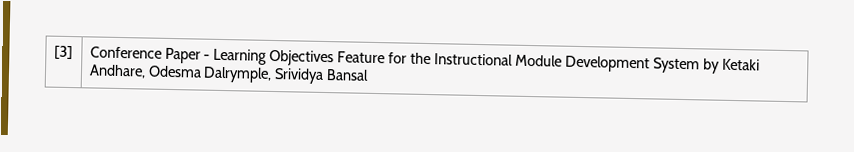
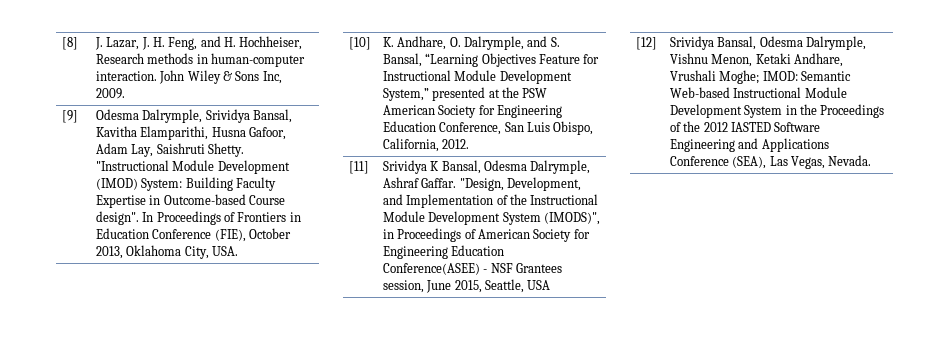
[53,45,73,60] [89,46,408,67] [3] | Conference Paper - Learning Objectives Feature for -> [61,37,78,50] [94,36,303,50] [95,53,305,67] [95,70,282,84] [95,88,125,99] [61,110,78,123] [95,109,292,123] [95,126,286,140] [95,143,244,157] [95,160,290,174] [95,177,276,191] [95,194,285,208] [95,211,301,225] [95,228,291,242] [95,245,238,259] [348,37,371,50] [382,36,560,50] [382,53,600,67] [382,70,572,84] [382,87,548,101] [382,105,562,118] [382,121,594,135] [382,138,470,152] [348,161,369,174] [382,160,591,174] [382,177,581,191] [382,194,508,208] [8] | J. Lazar, J. H. Feng, and H. Hochheiser, Research methods in human-computer interaction. John Wiley & Sons Inc, 2009. // [9] | Odesma Dalrymple, Srividya Bansal, Kavitha Elamparithi, Husna Gafoor, Adam Lay, Saishruti Shetty. "Instructional Module Development (IMOD) System: Building Faculty Expertise in Outcome-based Course design". In Proceedings of Frontiers in Education Conference (FIE), October 2013, Oklahoma City, USA. // [10] | K. Andhare, O. Dalrymple, and S. Bansal, “Learning Objectives Feature for Instructional Module Development System,” presented at the PSW American Society for Engineering Education Conference, San Luis Obispo, California, 2012. // [11] | Srividya K Bansal, Odesma Dalrymple, Ashraf Gaffar. "Design, Development, and Implementation of
[702,58,760,74] [88,64,370,84] by Ketaki Andhare, Odesma Dalrymple, Srividya Bansal -> [543,212,600,225] [382,228,590,242] [382,245,505,259] [382,263,562,275] [382,279,551,293] [635,37,657,50] [669,36,866,50] [669,53,843,67] [669,70,851,84] [669,87,847,98] [669,104,885,118] [669,121,821,132] [669,138,829,152] [669,155,872,169] (IMODS)", in Proceedings of American Society for Engineering Education Conference(ASEE) - NSF Grantees session, June 2015, Seattle, USA // [12] | Srividya Bansal, Odesma Dalrymple, Vishnu Menon, Ketaki Andhare, Vrushali Moghe; IMOD: Semantic Web-based Instructional Module Development System in the Proceedings of the 2012 IASTED Software Engineering and Applications Conference (SEA), Las Vegas, Nevada.

